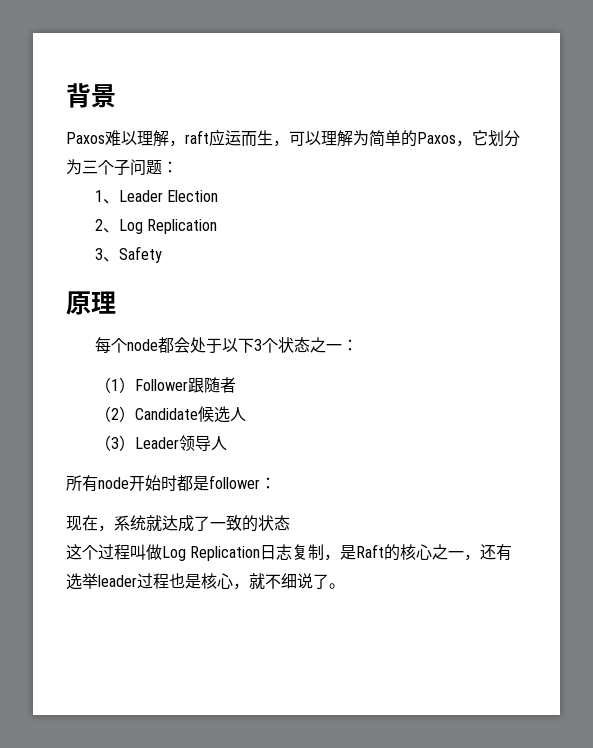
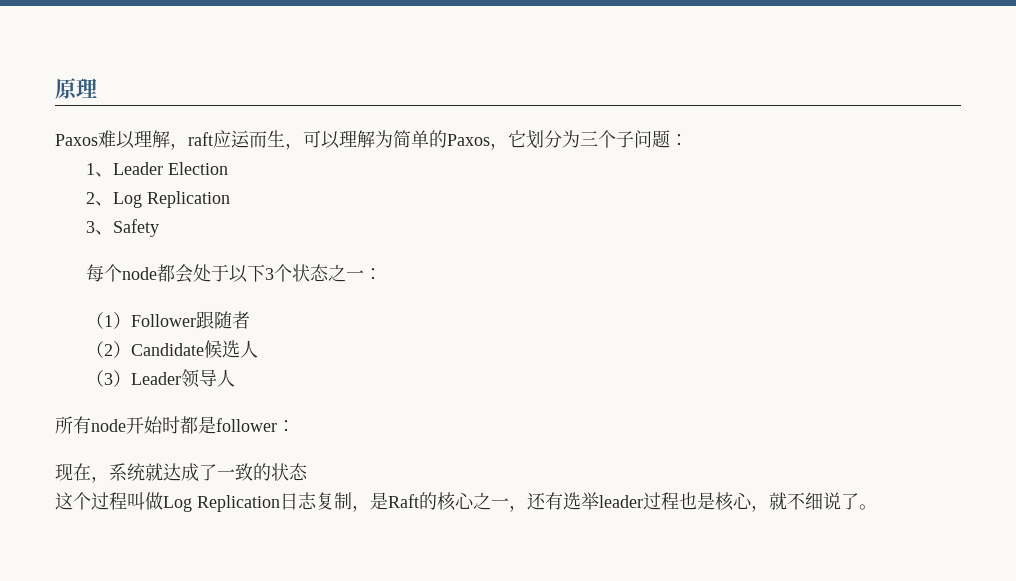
[66,83,116,108] 背景 -> [55,78,97,99] 原理
[66,291,116,315] // 原理 -> (160, 228) none

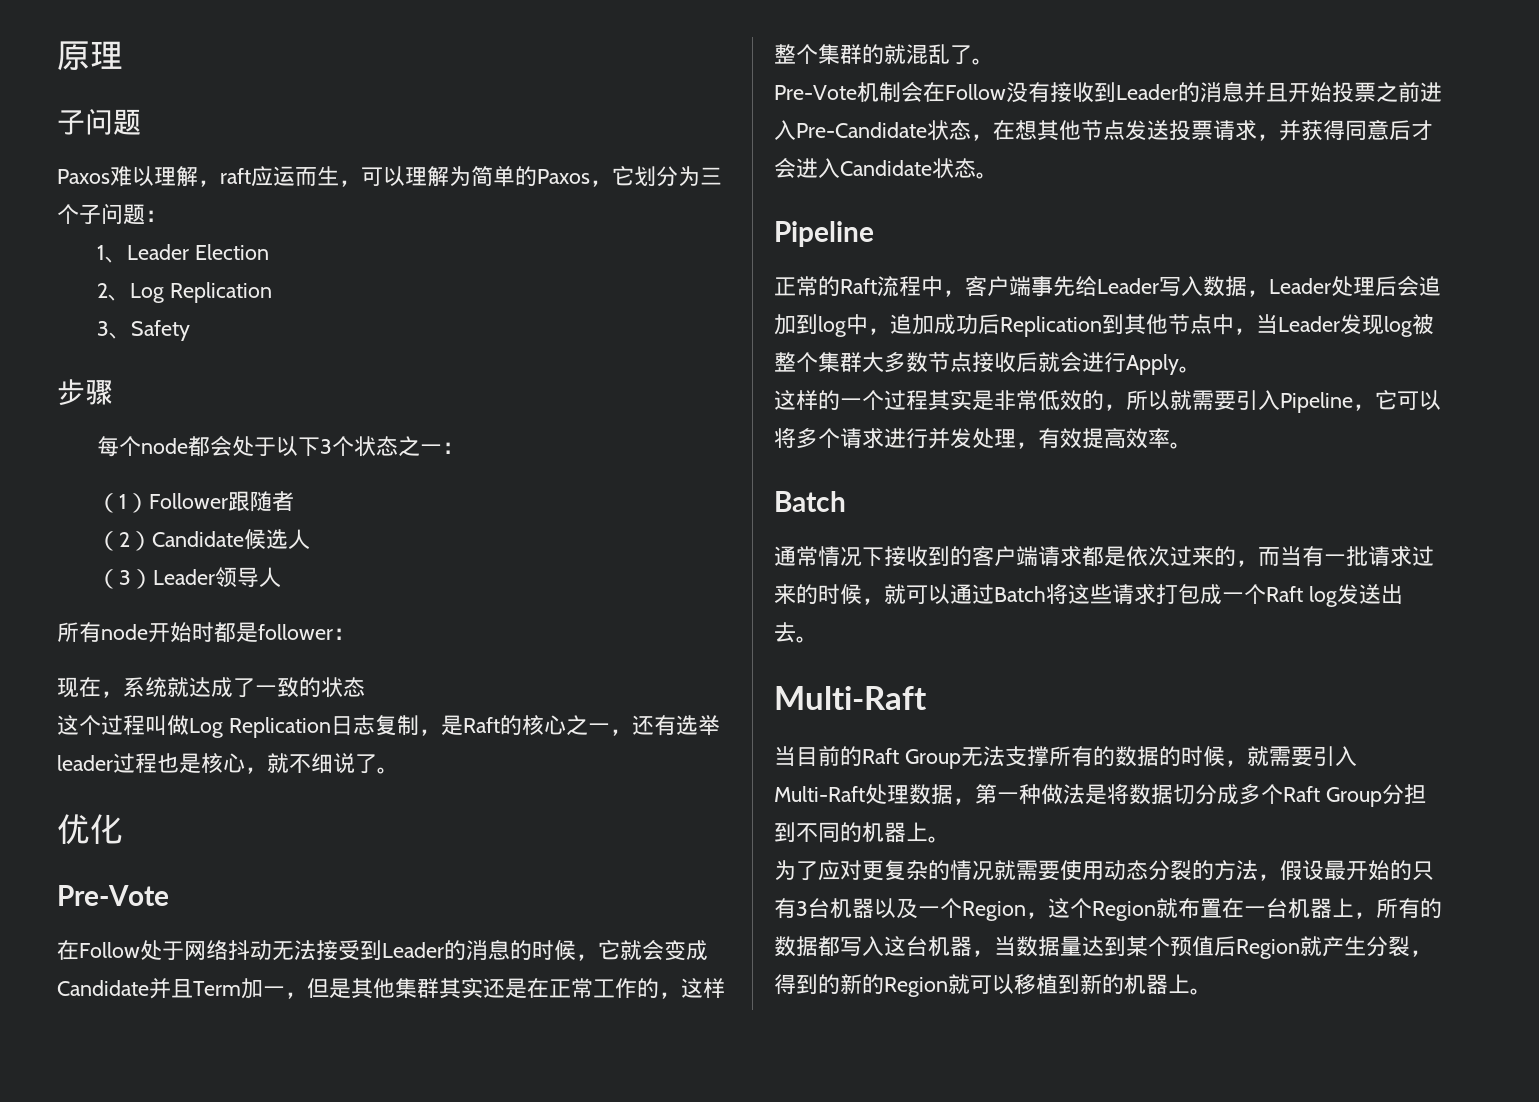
(97, 88) none -> [57,109,141,135] // 子问题
(160, 228) none -> [57,379,113,406] // 步骤
(877, 507) none -> [57,814,123,845] [57,885,169,906] [57,939,708,961] [57,978,725,999] [774,44,994,65] [774,81,1442,103] [774,119,1433,141] [774,158,998,179] [774,221,874,247] [774,276,1441,297] [774,314,1434,337] [774,352,1201,375] [774,390,1441,413] [774,427,1192,449] [774,491,846,512] [774,546,1434,567] [774,583,1403,607] [774,622,818,643] [774,686,927,710] [774,745,1357,769] [774,783,1426,807] [774,822,950,843] [774,860,1434,881] [774,898,1442,921] [774,936,1432,959] [774,974,1212,997] // 优化 // Pre-Vote // 在Follow处于网络抖动无法接受到Leader的消息的时候，它就会变成Candidate并且Term加一，但是其他集群其实还是在正常工作的，这样整个集群的就混乱了。 // Pre-Vote机制会在Follow没有接收到Leader的消息并且开始投票之前进入Pre-Candidate状态，在想其他节点发送投票请求，并获得同意后才会进入Candidate状态。 // Pipeline // 正常的Raft流程中，客户端事先给Leader写入数据，Leader处理后会追加到log中，追加成功后Replication到其他节点中，当Leader发现log被整个集群大多数节点接收后就会进行Apply。 // 这样的一个过程其实是非常低效的，所以就需要引入Pipeline，它可以将多个请求进行并发处理，有效提高效率。 // Batch // 通常情况下接收到的客户端请求都是依次过来的，而当有一批请求过来的时候，就可以通过Batch将这些请求打包成一个Raft log发送出去。 // Multi-Raft // 当目前的Raft Group无法支撑所有的数据的时候，就需要引入Multi-Raft处理数据，第一种做法是将数据切分成多个Raft Group分担到不同的机器上。 // 为了应对更复杂的情况就需要使用动态分裂的方法，假设最开始的只有3台机器以及一个Region，这个Region就布置在一台机器上，所有的数据都写入这台机器，当数据量达到某个预值后Region就产生分裂，得到的新的Region就可以移植到新的机器上。

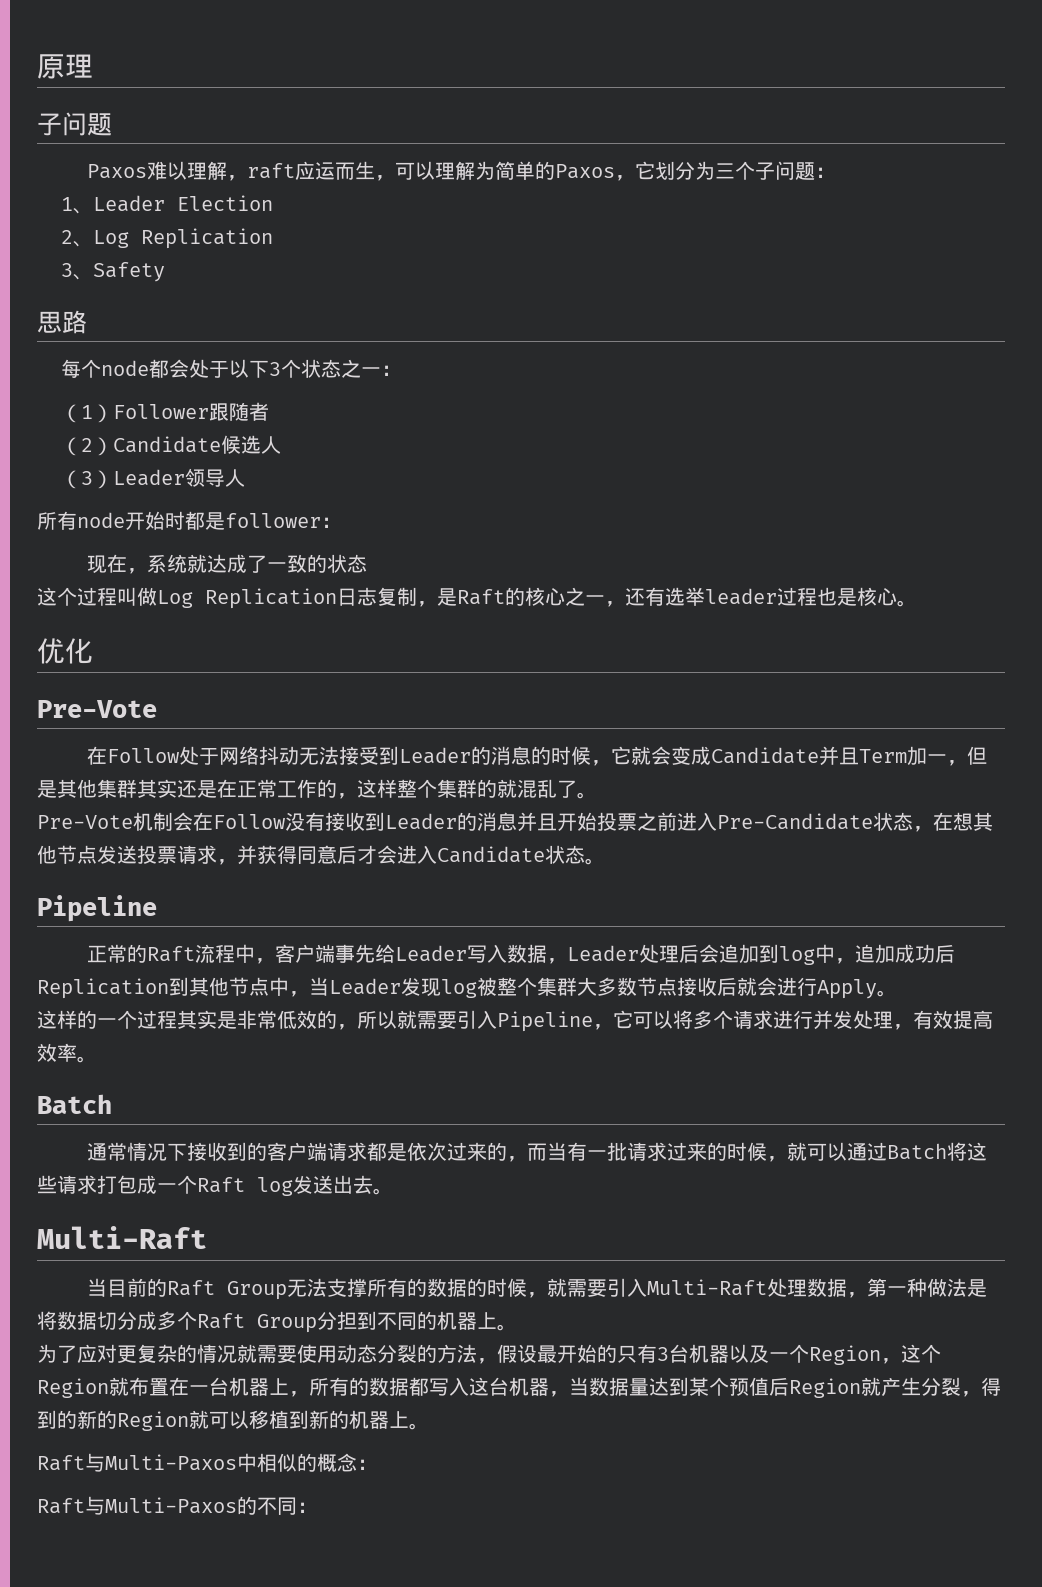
[57,379,113,406] 步骤 -> [37,310,87,334] 思路
[245,753,377,774] ，就不细说了 -> (897, 597) none
(1212, 991) none -> [37,1453,377,1472] [37,1496,317,1515] // Raft与Multi-Paxos中相似的概念： // Raft与Multi-Paxos的不同：

